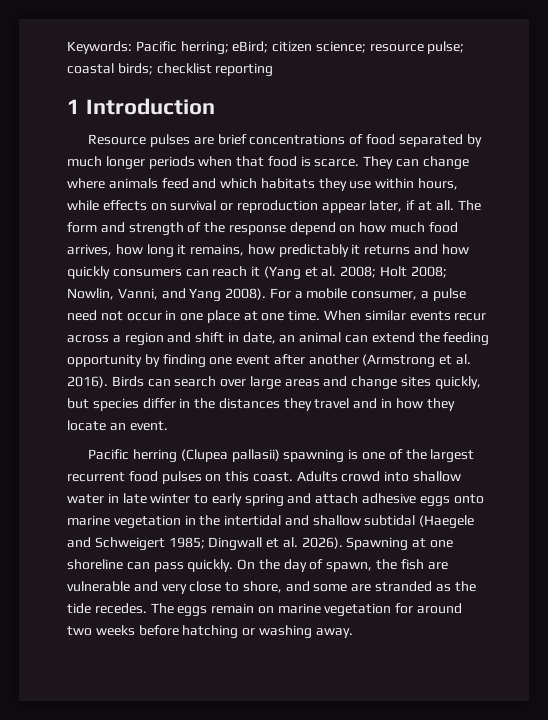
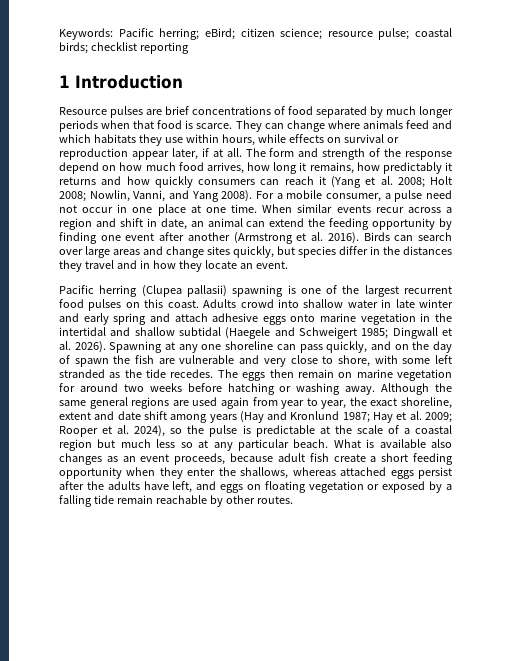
[194,494,209,504] to -> [59,313,79,322] and
(427, 543) none -> [178,344,198,353] any
[187,559,256,572] quickly. On -> [326,341,409,353] quickly, and on
[326,562,373,572] spawn, -> [74,358,109,367] spawn
[285,581,372,592] and some are -> [374,355,452,364] with some left
(208, 611) none -> [269,369,294,378] then
(353, 633) none -> [381,383,452,395] [59,397,452,409] [59,411,453,423] [59,425,452,437] [59,439,453,451] [59,453,453,465] [59,467,453,479] [59,481,452,493] [59,495,293,507] Although the same general regions are used again from year to year, the exact shoreline, extent and date shift among years (Hay and Kronlund 1987; Hay et al. 2009; Rooper et al. 2024), so the pulse is predictable at the scale of a coastal region but much less so at any particular beach. What is available also changes as an event proceeds, because adult fish create a short feeding opportunity when they enter the shallows, whereas attached eggs persist after the adults have left, and eggs on floating vegetation or exposed by a falling tide remain reachable by other routes.

